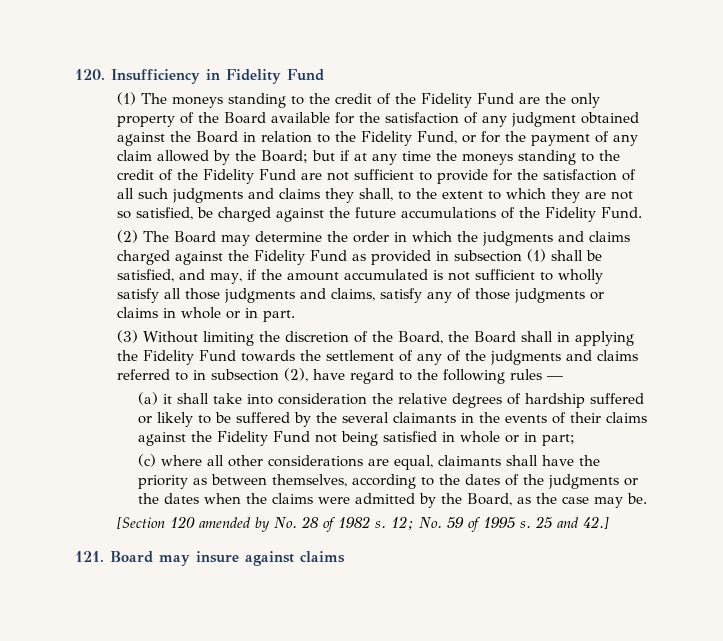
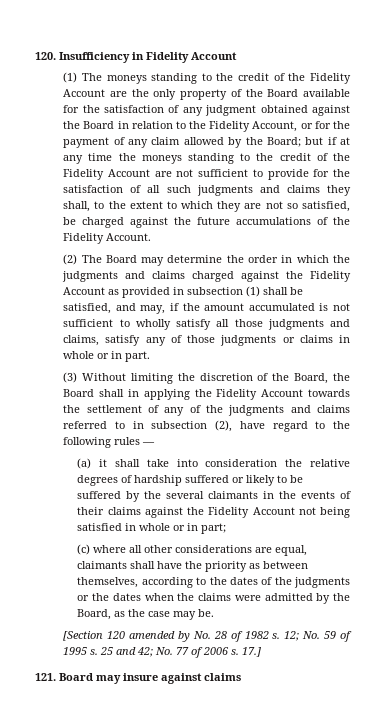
[287,69,324,81] Fund -> [191,52,237,60] Account
[477,93,515,104] Fund -> [63,89,106,97] Account
[417,131,458,144] Fund, -> [252,121,298,132] Account,
[259,169,297,180] Fund -> [107,169,150,177] Account
[601,207,643,218] Fund. -> [106,233,152,241] Account.
[310,250,348,261] Fund -> [63,287,106,295] Account
[199,350,237,361] Fund -> [261,389,304,397] Account
[273,431,311,442] Fund -> [252,507,295,515] Account
[583,516,610,529] 42.] -> [137,647,262,658] 42; No. 77 of 2006 s. 17.]

